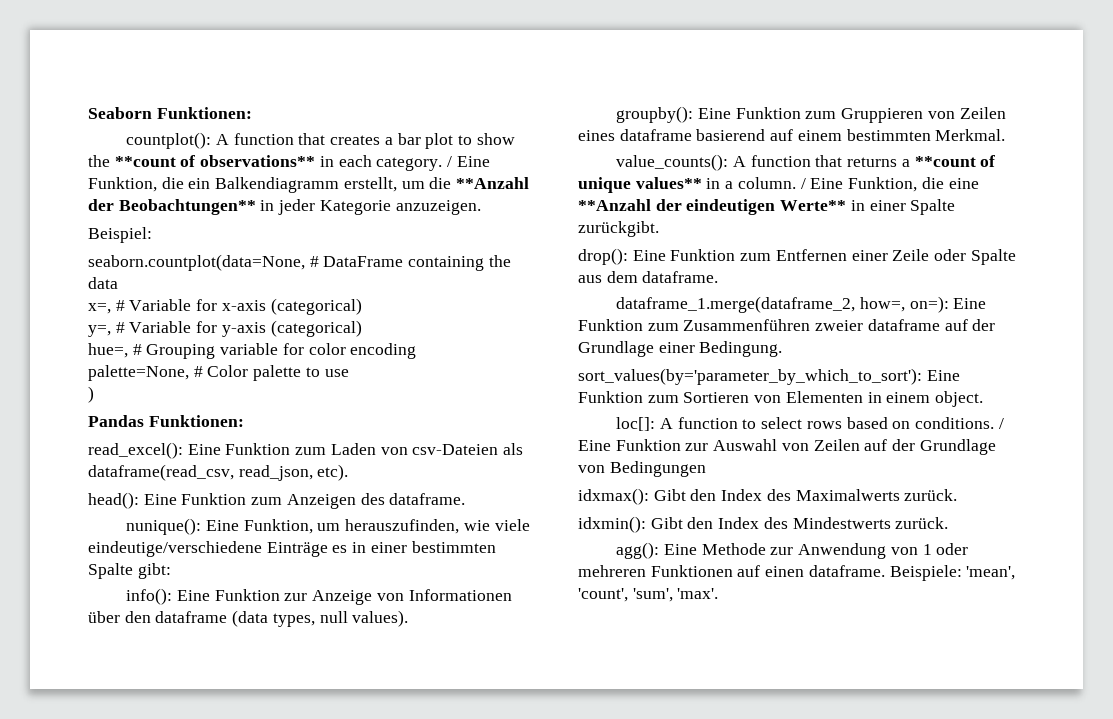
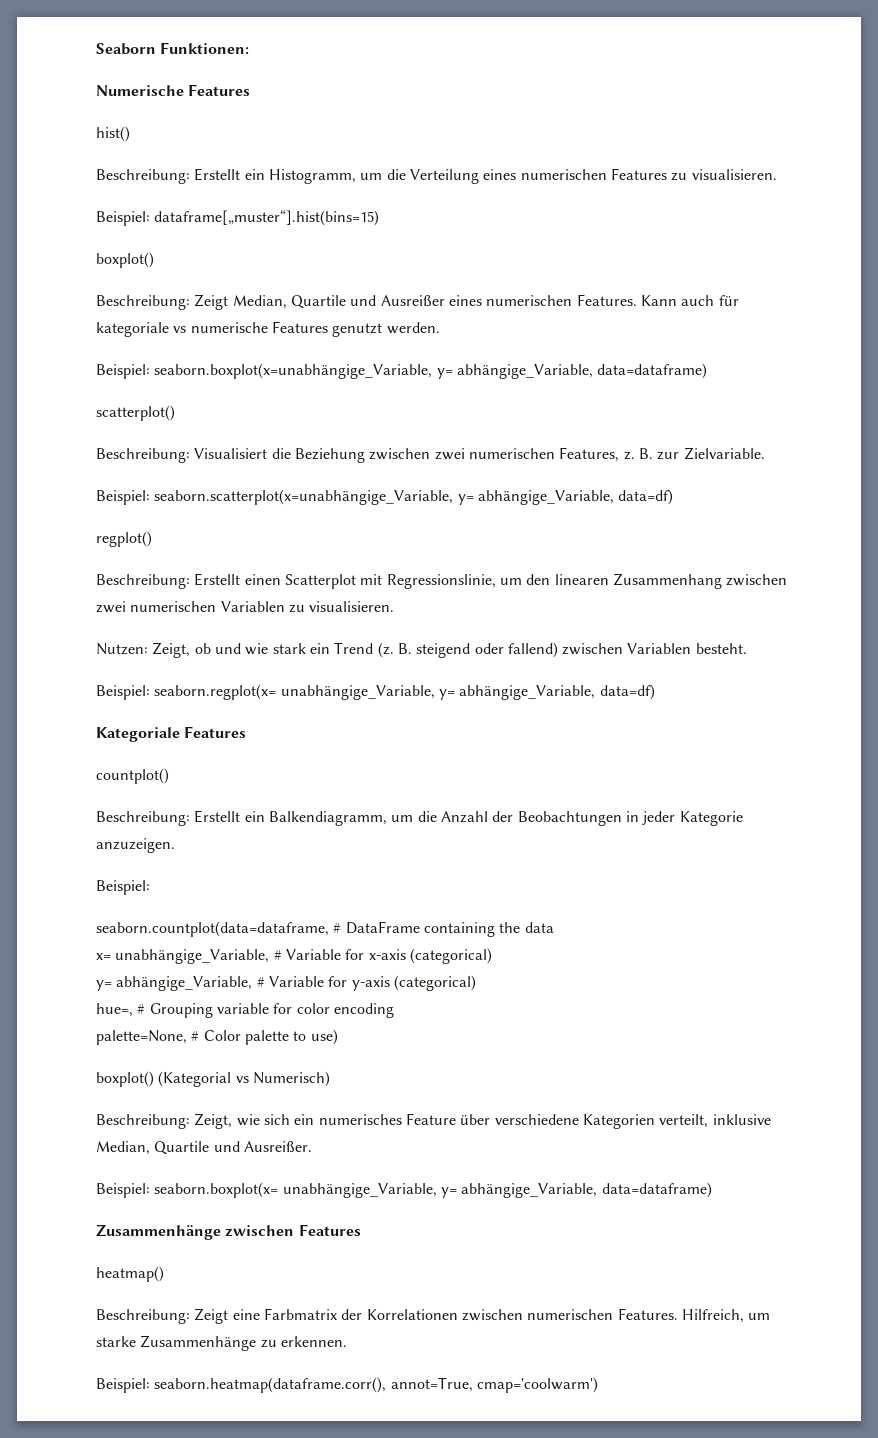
[126,132,515,149] [88,155,490,171] [88,177,530,193] [88,199,256,215] countplot(): A function that creates a bar plot to show the **count of observations** in each category. / Eine Funktion, die ein Balkendiagramm erstellt, um die **Anzahl der Beobachtungen** -> [96,84,251,96] [96,126,130,142] [96,168,777,184] [96,209,380,226] [96,252,154,268] [96,294,739,310] [96,321,440,337] [96,363,708,379] [96,405,175,421] [96,447,765,463] [96,489,674,505] [96,531,152,547] [96,573,788,589] [96,601,395,613] [96,642,747,658] [96,684,655,700] [96,726,247,742] [96,768,169,784] [96,810,622,826] Numerische Features // hist() // Beschreibung: Erstellt ein Histogramm, um die Verteilung eines numerischen Features zu visualisieren. // Beispiel: dataframe[„muster“].hist(bins=15) // boxplot() // Beschreibung: Zeigt Median, Quartile und Ausreißer eines numerischen Features. Kann auch für kategoriale vs numerische Features genutzt werden. // Beispiel: seaborn.boxplot(x=unabhängige_Variable, y= abhängige_Variable, data=dataframe) // scatterplot() // Beschreibung: Visualisiert die Beziehung zwischen zwei numerischen Features, z. B. zur Zielvariable. // Beispiel: seaborn.scatterplot(x=unabhängige_Variable, y= abhängige_Variable, data=df) // regplot() // Beschreibung: Erstellt einen Scatterplot mit Regressionslinie, um den linearen Zusammenhang zwischen zwei numerischen Variablen zu visualisieren. // Nutzen: Zeigt, ob und wie stark ein Trend (z. B. steigend oder fallend) zwischen Variablen besteht. // Beispiel: seaborn.regplot(x= unabhängige_Variable, y= abhängige_Variable, data=df) // Kategoriale Features // countplot() // Beschreibung: Erstellt ein Balkendiagramm, um die Anzahl der Beobachtungen
[88,254,305,271] seaborn.countplot(data=None, -> [96,921,329,937] seaborn.countplot(data=dataframe,
[88,303,111,314] x=, -> [96,949,270,964] x= unabhängige_Variable,
[88,325,111,337] y=, -> [96,976,253,991] y= abhängige_Variable,
[324,369,349,377] [88,386,94,403] [88,415,244,427] [88,442,524,459] [88,464,349,481] [88,492,466,509] [126,518,530,535] [88,541,496,557] [88,563,171,579] [126,588,512,605] [88,610,409,627] [616,106,1006,123] [578,129,1006,141] [616,154,996,171] [578,177,979,193] [578,199,956,215] [578,221,659,237] [578,248,1016,265] [578,271,719,283] [616,296,987,313] [578,319,996,331] [578,341,783,357] [578,368,960,385] [578,391,984,407] [616,417,1004,431] [578,439,996,455] [578,461,706,477] [578,488,958,505] [578,516,949,533] [616,542,969,559] [578,565,1016,581] [578,588,719,602] use // ) // Pandas Funktionen: // read_excel(): Eine Funktion zum Laden von csv-Dateien als dataframe(read_csv, read_json, etc). // head(): Eine Funktion zum Anzeigen des dataframe. // nunique(): Eine Funktion, um herauszufinden, wie viele eindeutige/verschiedene Einträge es in einer bestimmten Spalte gibt: // info(): Eine Funktion zur Anzeige von Informationen über den dataframe (data types, null values). // groupby(): Eine Funktion zum Gruppieren von Zeilen eines dataframe basierend auf einem bestimmten Merkmal. // value_counts(): A function that returns a **count of unique values** in a column. / Eine Funktion, die eine **Anzahl der eindeutigen Werte** in einer Spalte zurückgibt. // drop(): Eine Funktion zum Entfernen einer Zeile oder Spalte aus dem dataframe. // dataframe_1.merge(dataframe_2, how=, on=): Eine Funktion zum Zusammenführen zweier dataframe auf der Grundlage einer Bedingung. // sort_values(by='parameter_by_which_to_sort'): Eine Funktion zum Sortieren von Elementen in einem object. // loc[]: A function to select rows based on conditions. / Eine Funktion zur Auswahl von Zeilen auf der Grundlage von Bedingungen // idxmax(): Gibt den Index des Maximalwerts zurück. // idxmin(): Gibt den Index des Mindestwerts zurück. // agg(): Eine Methode zur Anwendung von 1 oder mehreren Funktionen auf einen dataframe. Beispiele: 'mean', 'count', 'sum', 'max'. -> [310,1029,338,1045] [96,1071,330,1087] [96,1113,771,1129] [96,1141,312,1155] [96,1182,712,1198] [96,1224,361,1240] [96,1266,164,1282] [96,1308,771,1324] [96,1335,347,1351] [96,1377,598,1393] use) // boxplot() (Kategorial vs Numerisch) // Beschreibung: Zeigt, wie sich ein numerisches Feature über verschiedene Kategorien verteilt, inklusive Median, Quartile und Ausreißer. // Beispiel: seaborn.boxplot(x= unabhängige_Variable, y= abhängige_Variable, data=dataframe) // Zusammenhänge zwischen Features // heatmap() // Beschreibung: Zeigt eine Farbmatrix der Korrelationen zwischen numerischen Features. Hilfreich, um starke Zusammenhänge zu erkennen. // Beispiel: seaborn.heatmap(dataframe.corr(), annot=True, cmap='coolwarm')

